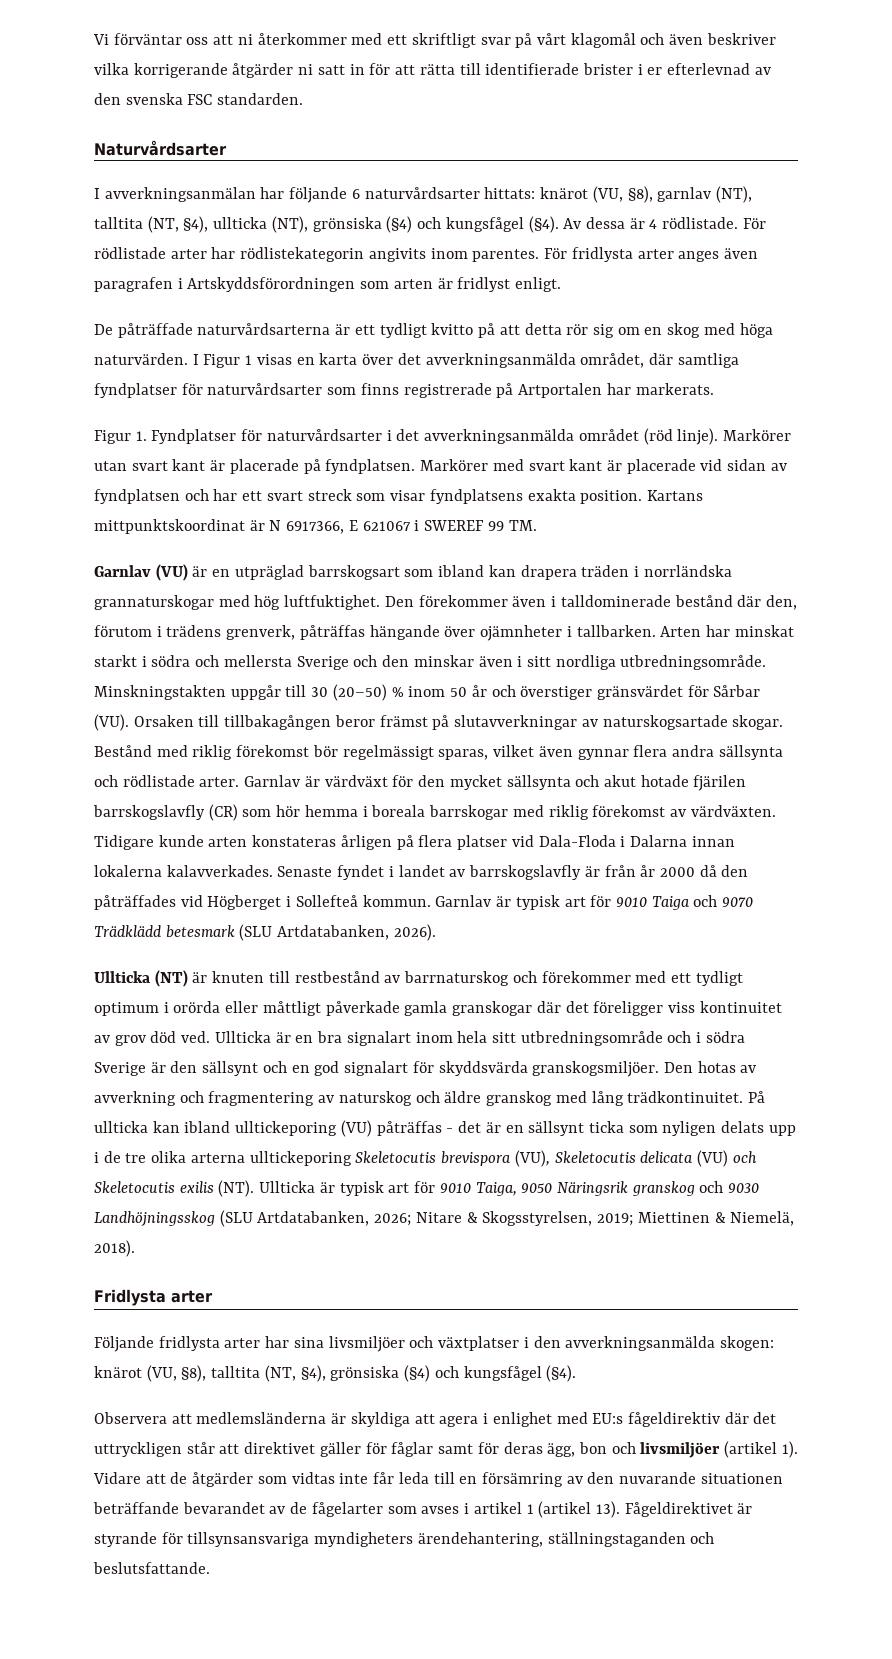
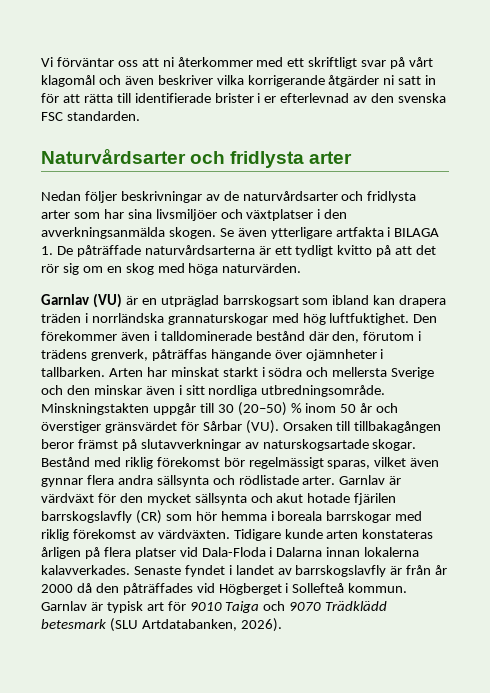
[94,186,752,203] [94,216,766,233] [94,247,758,262] [94,277,562,292] // I avverkningsanmälan har följande 6 naturvårdsarter hittats: knärot (VU, §8), garnlav (NT), talltita (NT, §4), ullticka (NT), grönsiska (§4) och kungsfågel (§4). Av dessa är 4 rödlistade. För rödlistade arter har rödlistekategorin angivits inom parentes. För fridlysta arter anges även paragrafen i Artskyddsförordningen som arten är fridlyst enligt. // -> [190,151,353,168] [41,191,417,203] [41,209,348,221] [41,227,440,239] [41,246,53,255] och fridlysta arter // Nedan följer beskrivningar av de naturvårdsarter och fridlysta arter som har sina livsmiljöer och växtplatser i den avverkningsanmälda skogen. Se även ytterligare artfakta i BILAGA 1.
[524,323,562,335] detta -> [416,245,437,255] det
[192,353,739,368] [94,383,714,398] [94,428,791,445] [94,459,787,474] [94,489,703,504] [94,519,537,534] I Figur 1 visas en karta över det avverkningsanmälda området, där samtliga fyndplatser för naturvårdsarter som finns registrerade på Artportalen har markerats. // Figur 1. Fyndplatser för naturvårdsarter i det avverkningsanmälda området (röd linje). Markörer utan svart kant är placerade på fyndplatsen. Markörer med svart kant är placerade vid sidan av fyndplatsen och har ett svart streck som visar fyndplatsens exakta position. Kartans mittpunktskoordinat är N 6917366, E 621067 i SWEREF 99 TM. -> (302, 268) none
[94,970,743,987] [94,1001,782,1016] [94,1031,745,1046] [94,1061,757,1077] [94,1091,765,1106] [94,1120,796,1137] [94,1150,757,1167] [94,1180,760,1197] [94,1210,795,1227] [94,1240,135,1257] [94,1289,213,1306] [94,1336,774,1352] [94,1365,577,1382] [94,1412,777,1427] [94,1441,798,1458] [93,1472,783,1487] [93,1501,753,1518] [94,1532,715,1547] [93,1562,210,1574] // Ullticka (NT) är knuten till restbestånd av barrnaturskog och förekommer med ett tydligt optimum i orörda eller måttligt påverkade gamla granskogar där det föreligger viss kontinuitet av grov död ved. Ullticka är en bra signalart inom hela sitt utbredningsområde och i södra Sverige är den sällsynt och en god signalart för skyddsvärda granskogsmiljöer. Den hotas av avverkning och fragmentering av naturskog och äldre granskog med lång trädkontinuitet. På ullticka kan ibland ulltickeporing (VU) påträffas - det är en sällsynt ticka som nyligen delats upp i de tre olika arterna ulltickeporing Skeletocutis brevispora (VU), Skeletocutis delicata (VU) och Skeletocutis exilis (NT). Ullticka är typisk art för 9010 Taiga, 9050 Näringsrik granskog och 9030 Landhöjningsskog (SLU Artdatabanken, 2026; Nitare & Skogsstyrelsen, 2019; Miettinen & Niemelä, 2018). // Fridlysta arter // Följande fridlysta arter har sina livsmiljöer och växtplatser i den avverkningsanmälda skogen: knärot (VU, §8), talltita (NT, §4), grönsiska (§4) och kungsfågel (§4). // Observera att medlemsländerna är skyldiga att agera i enlighet med EU:s fågeldirektiv där det uttryckligen står att direktivet gäller för fåglar samt för deras ägg, bon och livsmiljöer (artikel 1). Vidare att de åtgärder som vidtas inte får leda till en försämring av den nuvarande situationen beträffande bevarandet av de fågelarter som avses i artikel 1 (artikel 13). Fågeldirektivet är styrande för tillsynsansvariga myndigheters ärendehantering, ställningstaganden och beslutsfattande. -> (282, 625) none

